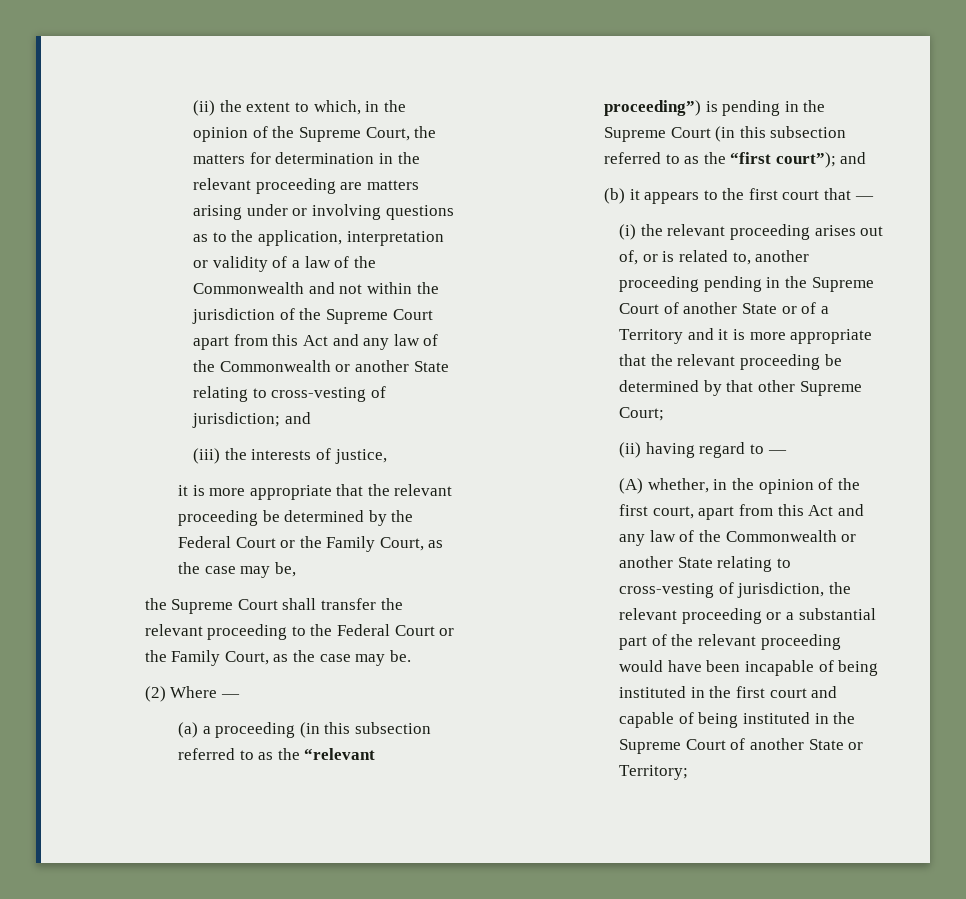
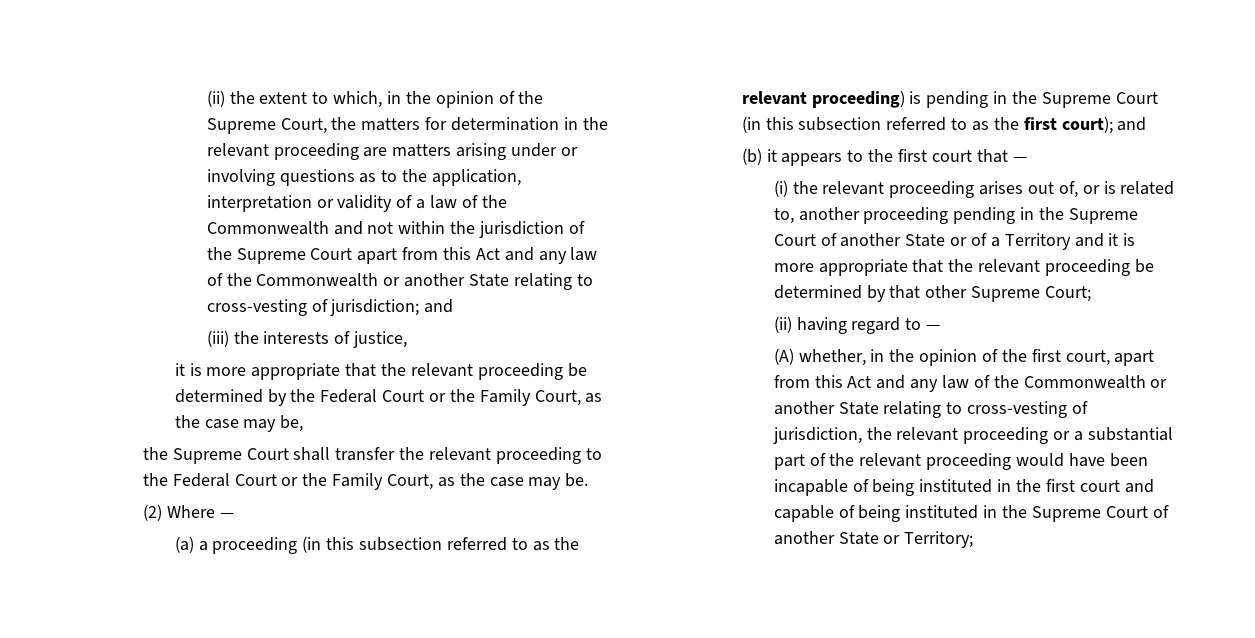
[304,748,376,760] [603,100,701,116] “relevant proceeding”) -> [741,90,905,108] relevant proceeding)
[730,152,836,168] “first court”); -> [1023,116,1113,134] first court);

